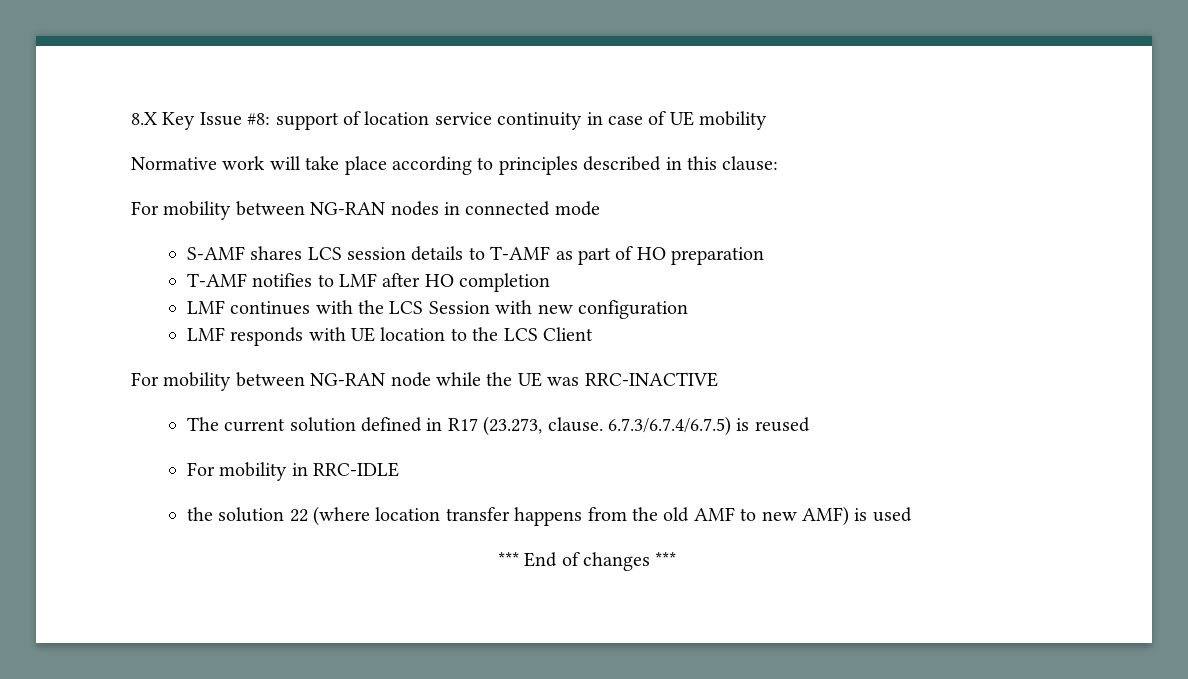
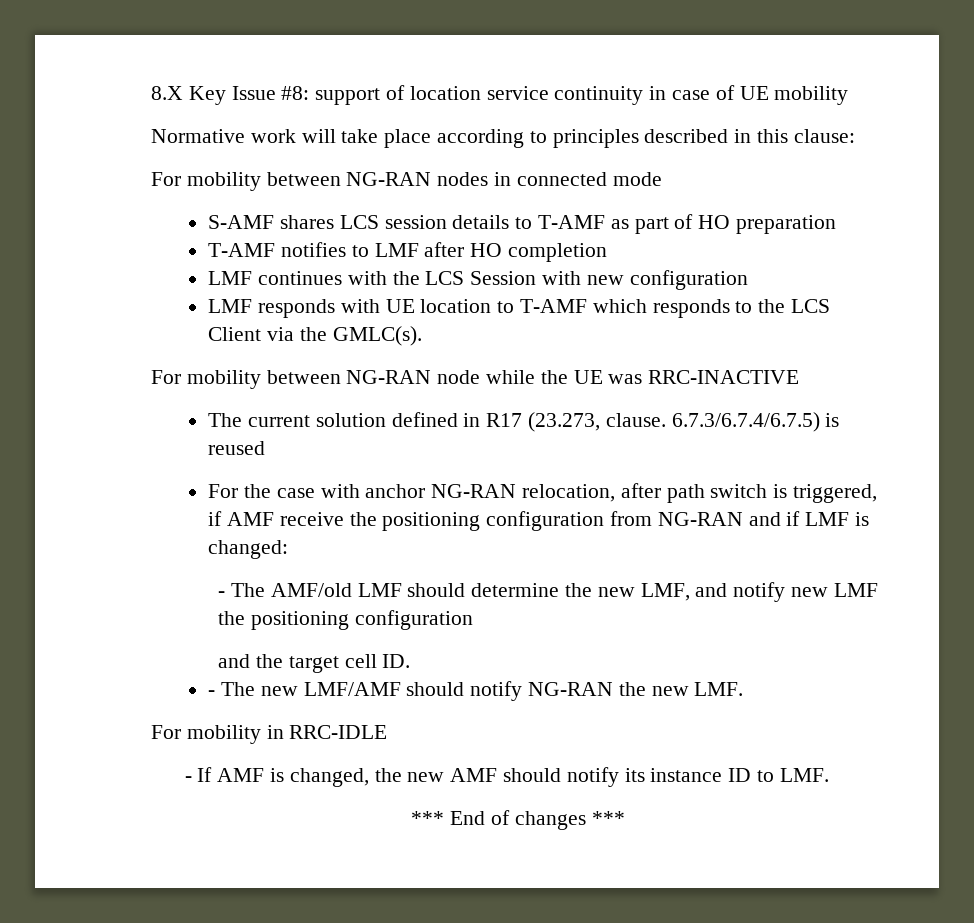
(467, 334) none -> [520,299,753,318] T-AMF which responds to
(593, 334) none -> [267,326,422,346] via the GMLC(s).
[219,462,399,481] [186,506,912,526] mobility in RRC-IDLE // the solution 22 (where location transfer happens from the old AMF to new AMF) is used -> [244,483,878,503] [208,511,870,531] [208,540,289,559] [218,582,878,602] [218,610,473,630] [218,654,411,673] [208,681,744,701] [151,725,388,744] [184,767,829,787] the case with anchor NG-RAN relocation, after path switch is triggered, if AMF receive the positioning configuration from NG-RAN and if LMF is changed: // - The AMF/old LMF should determine the new LMF, and notify new LMF the positioning configuration // and the target cell ID. // - The new LMF/AMF should notify NG-RAN the new LMF. // For mobility in RRC-IDLE // - If AMF is changed, the new AMF should notify its instance ID to LMF.

